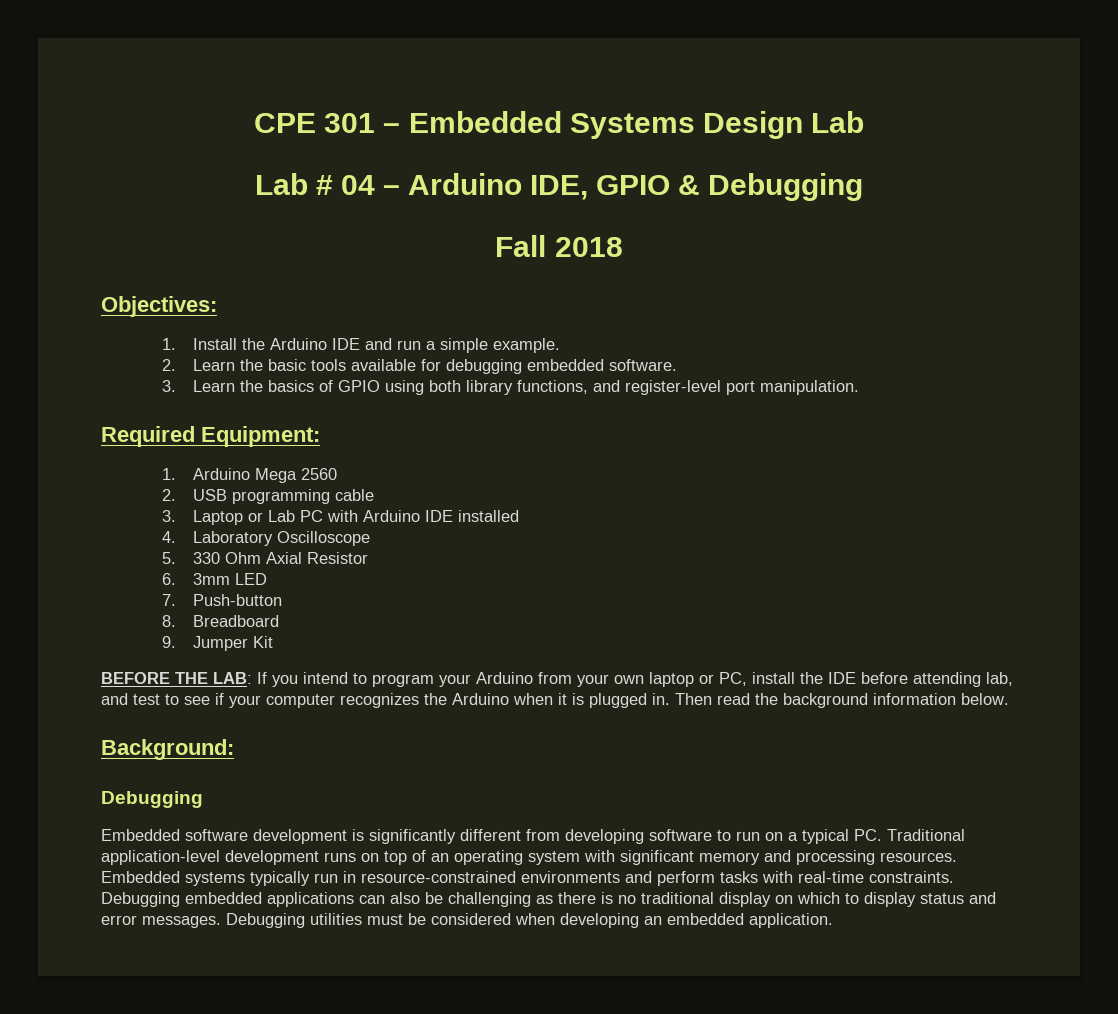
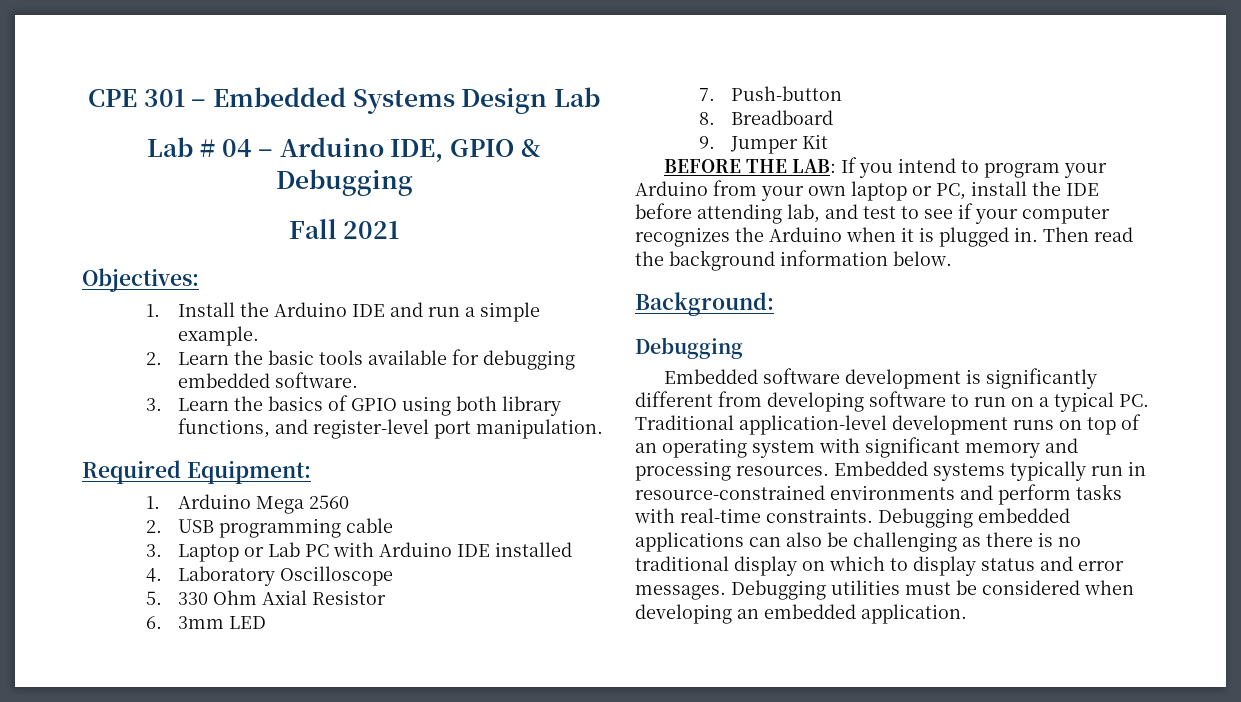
[554,237,623,257] 2018 -> [343,221,400,239] 2021

